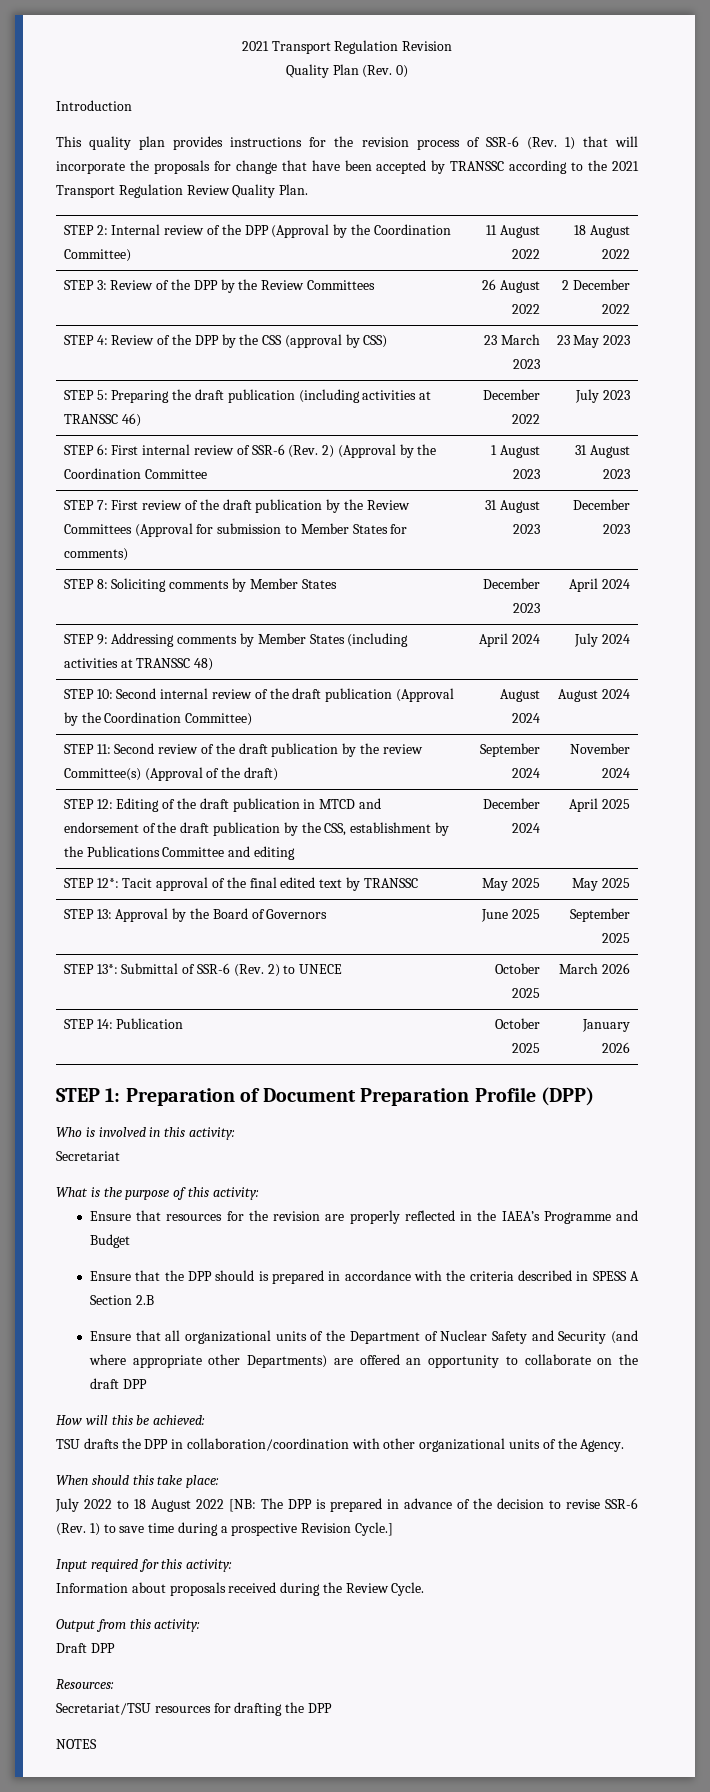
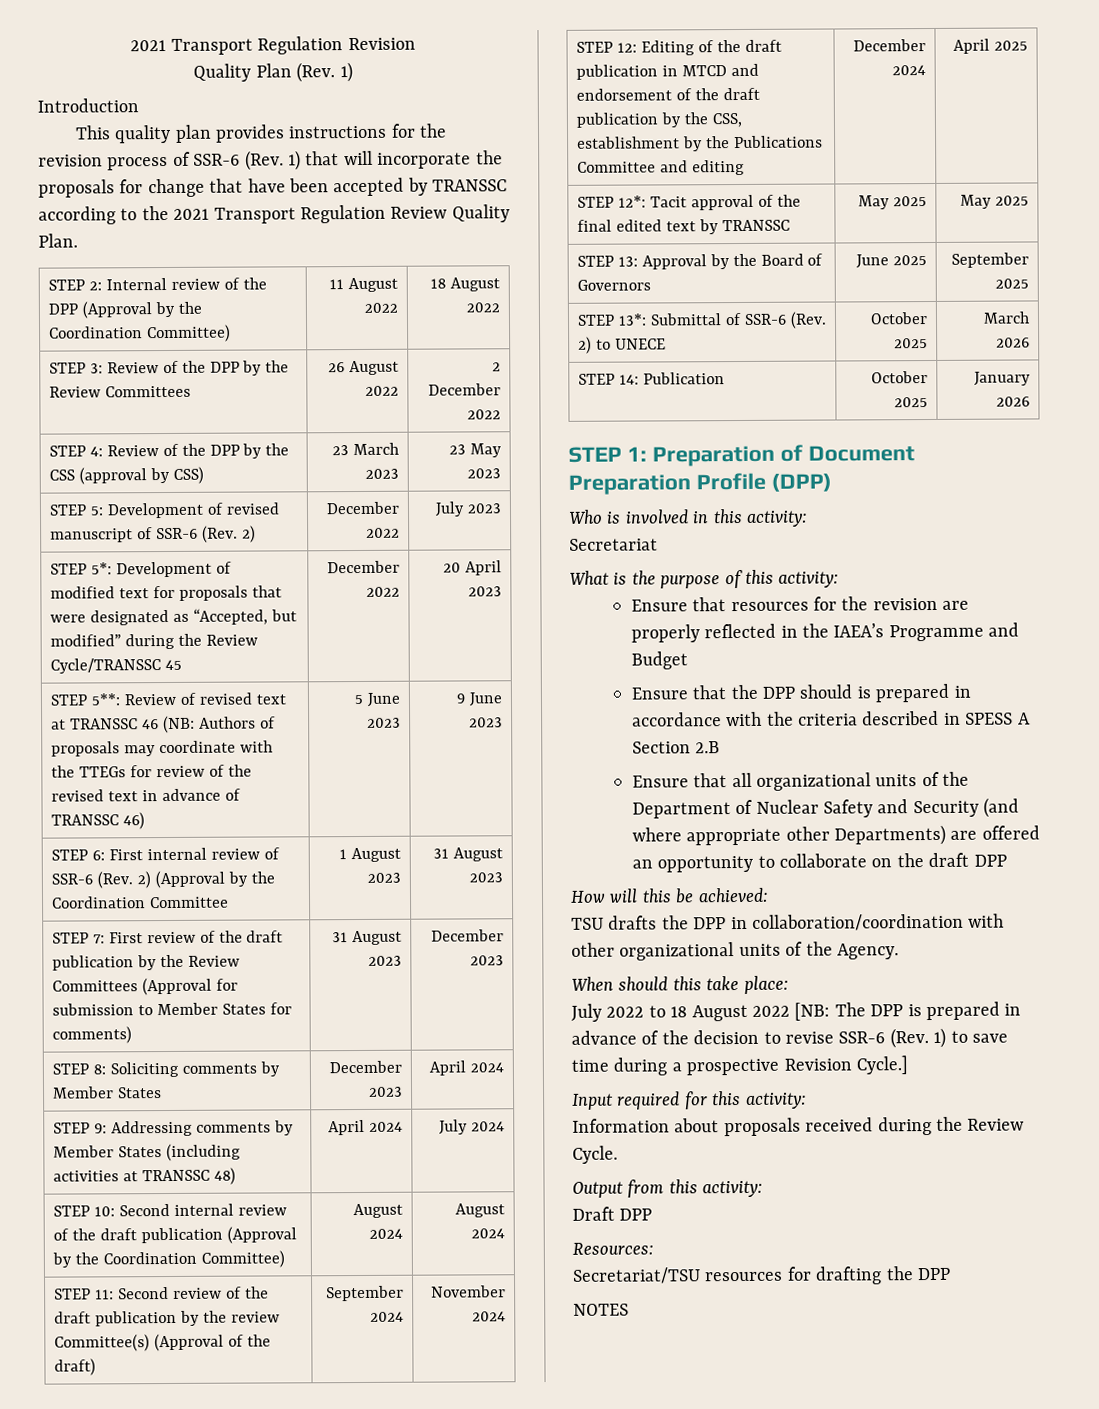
[396,65,409,78] 0) -> [339,62,353,83] 1)
[111,389,432,403] [63,413,141,427] [483,389,541,400] [512,414,541,424] [575,389,600,403] Preparing the draft publication (including activities at TRANSSC 46) | December 2022 | July -> [106,502,280,519] [50,525,256,543] [325,501,399,515] [365,527,400,538] [434,501,501,517] [50,561,232,578] [50,585,282,601] [50,608,297,626] [50,633,258,650] [50,658,183,674] [326,560,400,574] [365,586,400,597] [442,560,502,576] [467,586,502,597] [50,692,286,706] [51,715,276,734] [51,740,273,757] [51,764,252,778] [51,788,241,802] [51,812,146,830] [353,692,401,707] [366,717,401,728] [455,692,503,707] Development of revised manuscript of SSR-6 (Rev. 2) | December 2022 | July 2023 // STEP 5*: Development of modified text for proposals that were designated as “Accepted, but modified” during the Review Cycle/TRANSSC 45 | December 2022 | 20 April 2023 // STEP 5**: Review of revised text at TRANSSC 46 (NB: Authors of proposals may coordinate with the TTEGs for review of the revised text in advance of TRANSSC 46) | 5 June 2023 | 9 June

